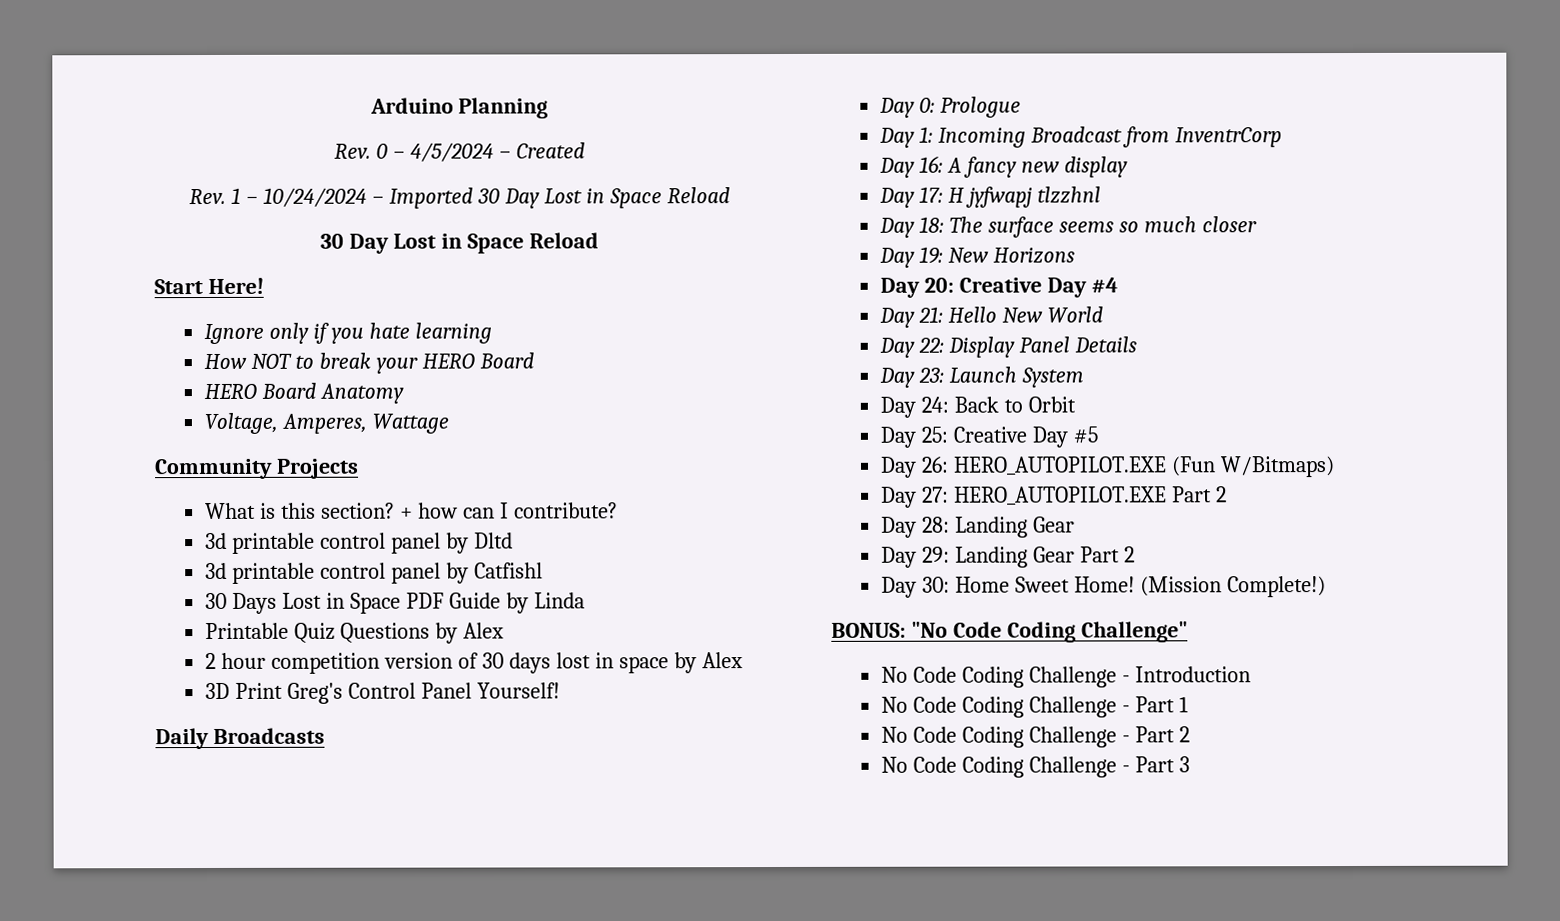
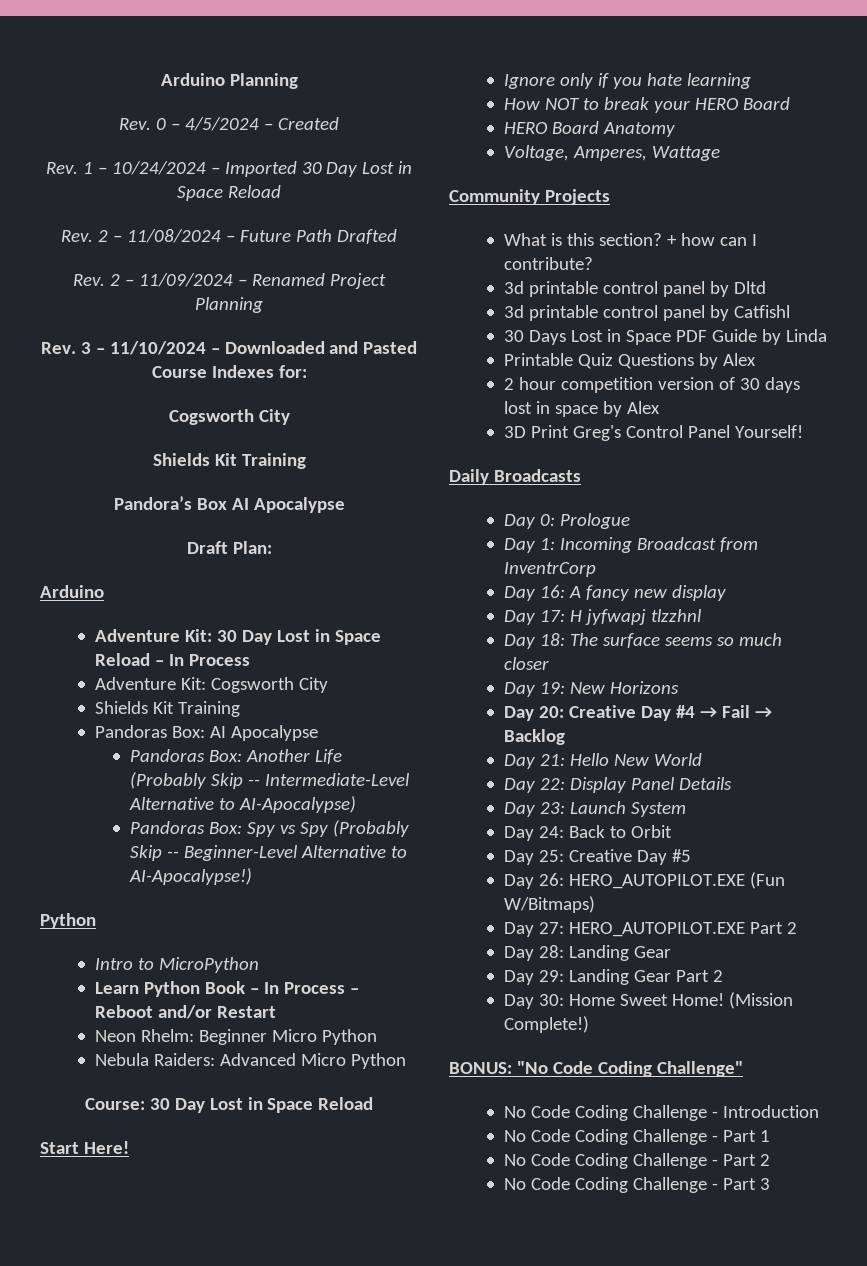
(730, 195) none -> [61,229,397,244] [73,273,386,289] [195,297,263,313] [40,341,418,355] [151,365,307,378] [168,409,290,425] [152,453,306,469] [113,496,345,513] [186,541,272,554] [40,585,104,598] [94,629,381,645] [94,653,250,666] [94,677,328,693] [94,701,240,717] [94,725,318,741] [129,749,342,764] [129,772,410,789] [128,796,356,813] [129,820,409,837] [129,845,407,861] [128,868,252,885] [40,913,96,929] [94,957,259,973] [94,981,359,997] [94,1005,276,1019] [94,1029,377,1045] [94,1053,406,1069] [84,1098,145,1110] Rev. 2 – 11/08/2024 – Future Path Drafted // Rev. 2 – 11/09/2024 – Renamed Project Planning // Rev. 3 – 11/10/2024 – Downloaded and Pasted Course Indexes for: // Cogsworth City // Shields Kit Training // Pandora’s Box AI Apocalypse // Draft Plan: // Arduino // Adventure Kit: 30 Day Lost in Space Reload – In Process // Adventure Kit: Cogsworth City // Shields Kit Training // Pandoras Box: AI Apocalypse // Pandoras Box: Another Life (Probably Skip -- Intermediate-Level Alternative to AI-Apocalypse) // Pandoras Box: Spy vs Spy (Probably Skip -- Beginner-Level Alternative to AI-Apocalypse!) // Python // Intro to MicroPython // Learn Python Book – In Process – Reboot and/or Restart // Neon Rhelm: Beginner Micro Python // Nebula Raiders: Advanced Micro Python // Course:
(1118, 285) none -> [699,705,772,718] [503,729,565,745] → Fail → Backlog

